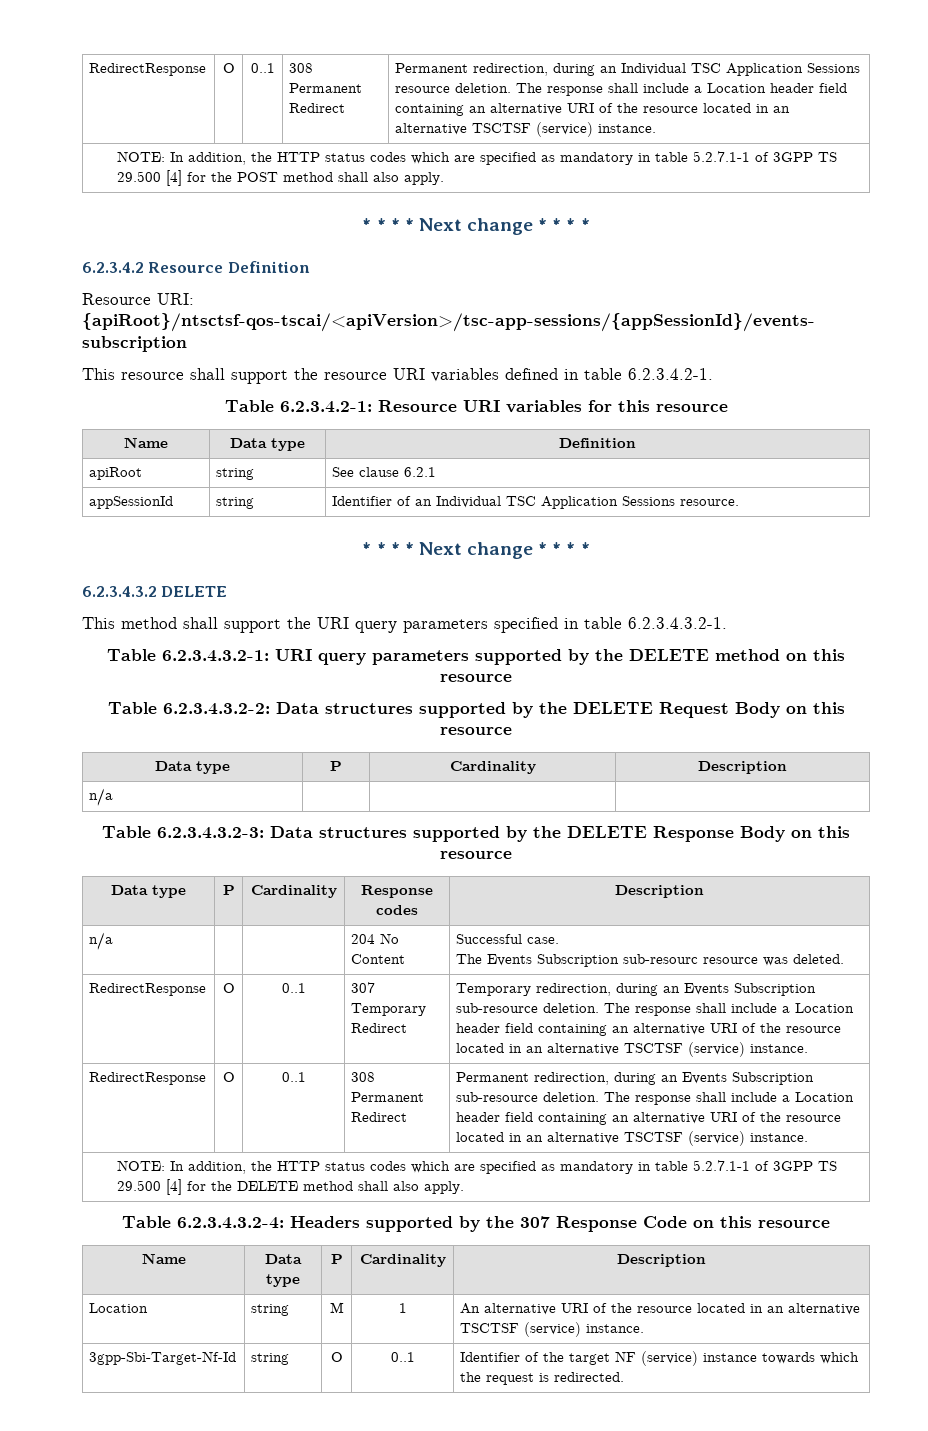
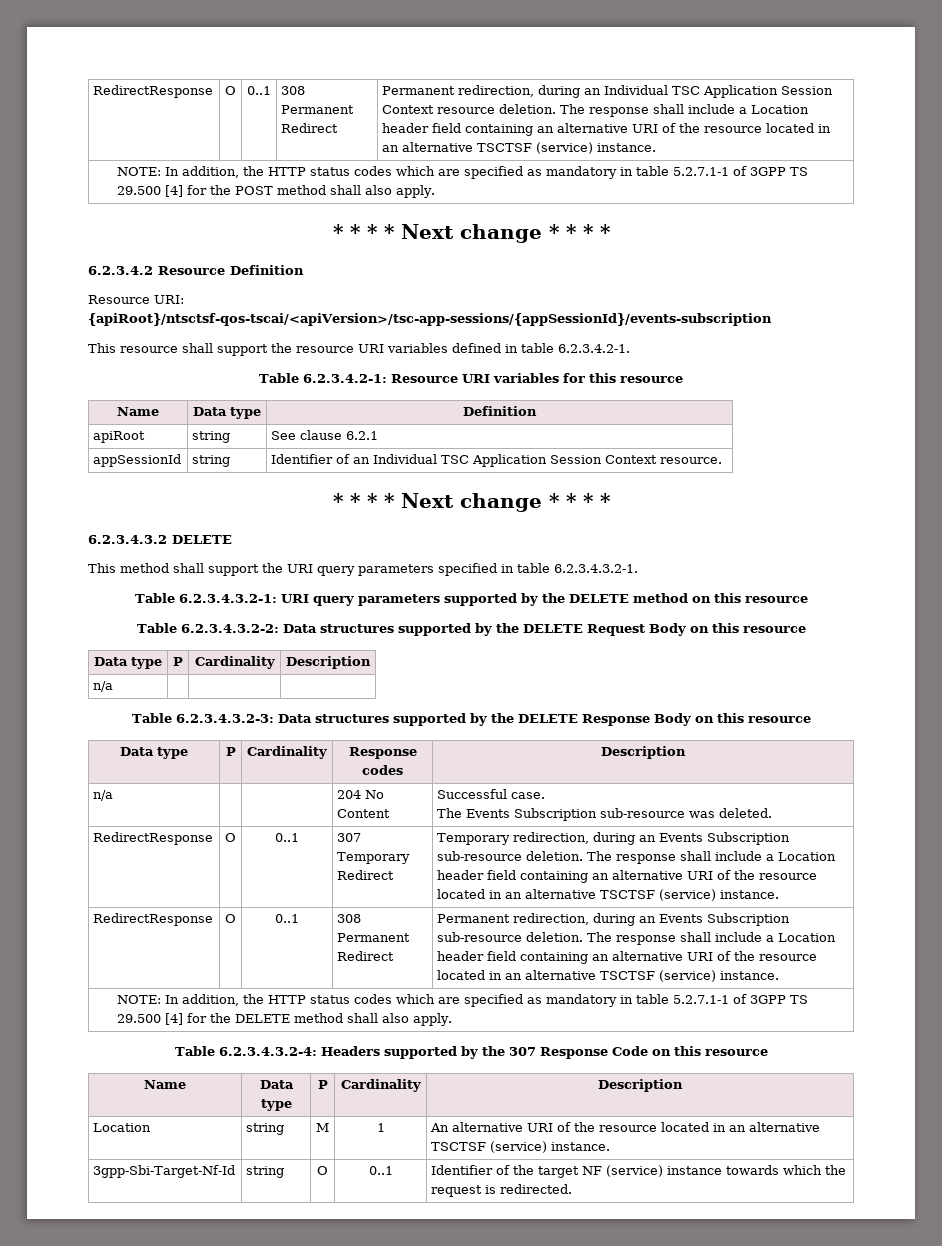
[807,63,861,73] Sessions -> [781,86,834,95] [382,105,435,114] Session Context
[622,496,676,506] Sessions -> [550,455,658,464] Session Context
[623,954,759,964] sub-resourc resource -> [600,808,686,818] sub-resource

